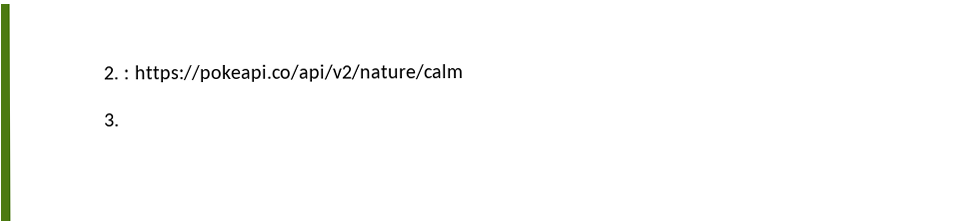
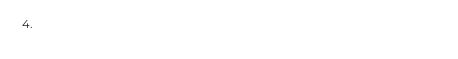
[103,64,463,83] [104,113,120,127] 2. : https://pokeapi.co/api/v2/nature/calm // 3. -> [22,20,32,28] 4.

